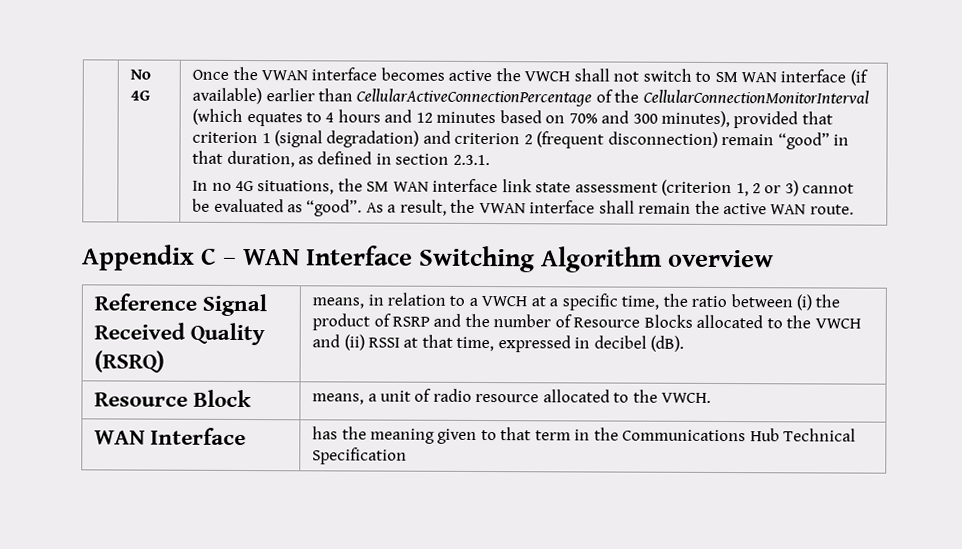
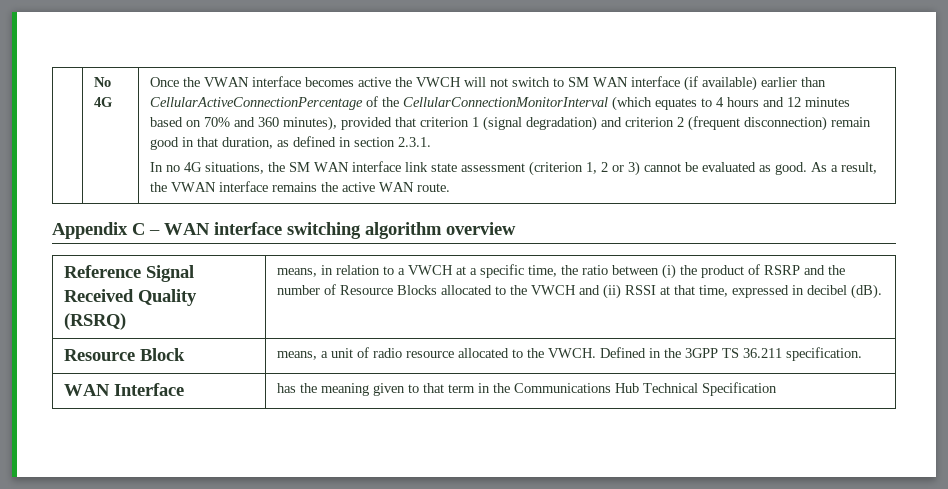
[573,68,610,82] shall -> [463,77,486,87] will
[632,113,658,124] 300 -> [257,117,279,127] 360
[777,132,830,150] “good” -> [149,137,179,150] good
[306,199,363,217] “good”. -> [774,162,807,175] good.
[598,200,692,214] shall remain -> [271,182,317,192] remains
[306,245,664,273] Interface Switching Algorithm -> [214,222,442,239] interface switching algorithm
(712, 397) none -> [599,347,862,361] Defined in the 3GPP TS 36.211 specification.

